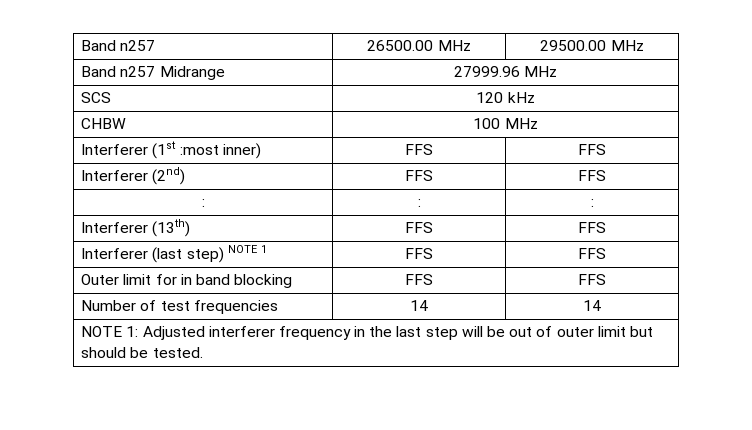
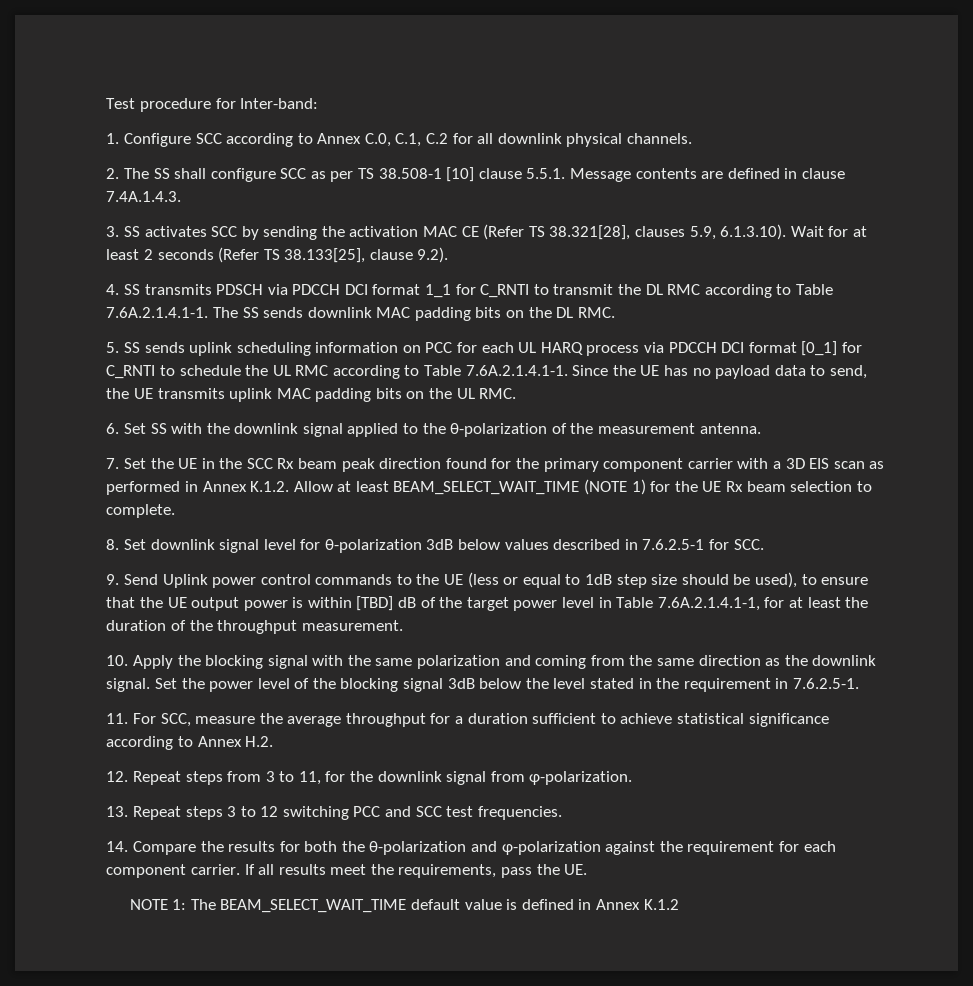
[81,40,156,51] [367,40,471,51] [540,40,644,51] [81,66,225,80] [453,66,558,77] [81,92,112,103] [476,92,535,103] [81,118,127,129] [473,118,538,129] [81,141,261,159] [405,144,433,155] [578,144,606,155] [81,167,186,185] [405,170,433,181] [578,170,606,181] [201,199,205,207] [417,199,421,207] [590,199,594,207] [81,219,191,237] [405,222,433,233] [578,222,606,233] [81,245,267,263] [405,248,433,259] [578,248,606,259] [81,274,293,288] [405,274,433,285] [578,274,606,285] [81,300,278,314] [410,300,428,311] [583,300,601,311] [81,326,653,340] [81,347,203,358] Band n257 | 26500.00 MHz | 29500.00 MHz // Band n257 Midrange | 27999.96 MHz // SCS | 120 kHz // CHBW | 100 MHz // Interferer (1st :most inner) | FFS | FFS // Interferer (2nd) | FFS | FFS // : | : | : // Interferer (13th) | FFS | FFS // Interferer (last step) NOTE 1 | FFS | FFS // Outer limit for in band blocking | FFS | FFS // Number of test frequencies | 14 | 14 // NOTE 1: Adjusted interferer frequency in the last step will be out of outer limit but should be tested. -> [106,98,319,112] [106,133,693,147] [106,167,845,182] [106,191,182,202] [106,224,867,240] [106,247,449,263] [106,284,833,298] [106,307,615,321] [106,341,862,356] [106,365,867,379] [106,388,517,402] [106,423,761,437] [106,458,885,472] [106,479,872,495] [106,504,176,518] [106,539,764,553] [106,572,869,588] [106,596,869,611] [106,620,403,634] [106,655,877,669] [106,678,859,692] [106,713,829,727] [106,736,274,750] [106,771,633,785] [106,806,562,820] [106,841,836,855] [106,864,588,878] [129,899,679,913] Test procedure for Inter-band: // 1. Configure SCC according to Annex C.0, C.1, C.2 for all downlink physical channels. // 2. The SS shall configure SCC as per TS 38.508-1 [10] clause 5.5.1. Message contents are defined in clause 7.4A.1.4.3. // 3. SS activates SCC by sending the activation MAC CE (Refer TS 38.321[28], clauses 5.9, 6.1.3.10). Wait for at least 2 seconds (Refer TS 38.133[25], clause 9.2). // 4. SS transmits PDSCH via PDCCH DCI format 1_1 for C_RNTI to transmit the DL RMC according to Table 7.6A.2.1.4.1-1. The SS sends downlink MAC padding bits on the DL RMC. // 5. SS sends uplink scheduling information on PCC for each UL HARQ process via PDCCH DCI format [0_1] for C_RNTI to schedule the UL RMC according to Table 7.6A.2.1.4.1-1. Since the UE has no payload data to send, the UE transmits uplink MAC padding bits on the UL RMC. // 6. Set SS with the downlink signal applied to the θ-polarization of the measurement antenna. // 7. Set the UE in the SCC Rx beam peak direction found for the primary component carrier with a 3D EIS scan as performed in Annex K.1.2. Allow at least BEAM_SELECT_WAIT_TIME (NOTE 1) for the UE Rx beam selection to complete. // 8. Set downlink signal level for θ-polarization 3dB below values described in 7.6.2.5-1 for SCC. // 9. Send Uplink power control commands to the UE (less or equal to 1dB step size should be used), to ensure that the UE output power is within [TBD] dB of the target power level in Table 7.6A.2.1.4.1-1, for at least the duration of the throughput measurement. // 10. Apply the blocking signal with the same polarization and coming from the same direction as the downlink signal. Set the power level of the blocking signal 3dB below the level stated in the requirement in 7.6.2.5-1. // 11. For SCC, measure the average throughput for a duration sufficient to achieve statistical significance according to Annex H.2. // 12. Repeat steps from 3 to 11, for the downlink signal from φ-polarization. // 13. Repeat steps 3 to 12 switching PCC and SCC test frequencies. // 14. Compare the results for both the θ-polarization and φ-polarization against the requirement for each component carrier. If all results meet the requirements, pass the UE. // NOTE 1: The BEAM_SELECT_WAIT_TIME default value is defined in Annex K.1.2

